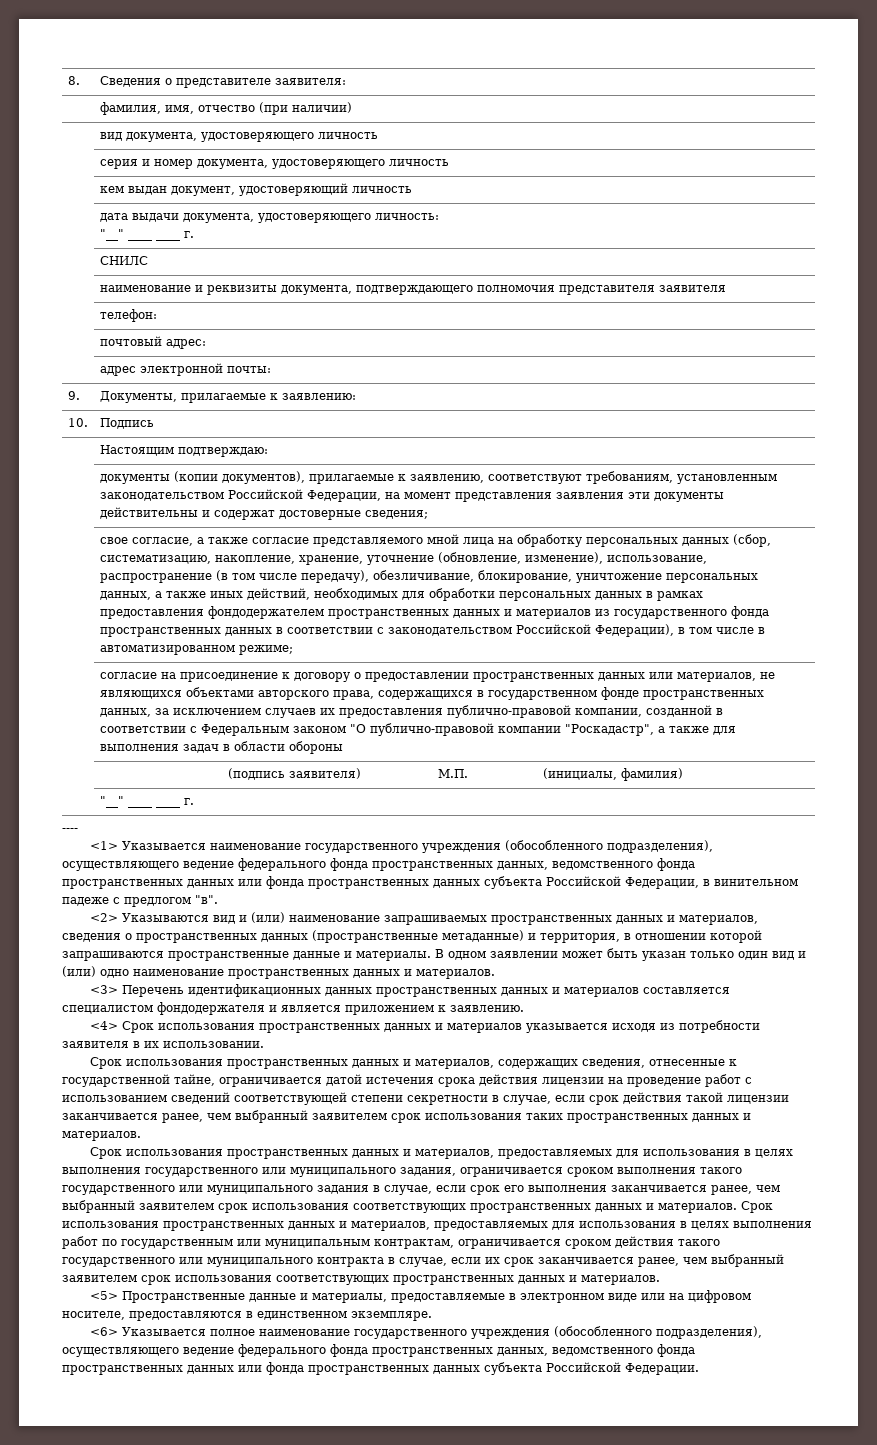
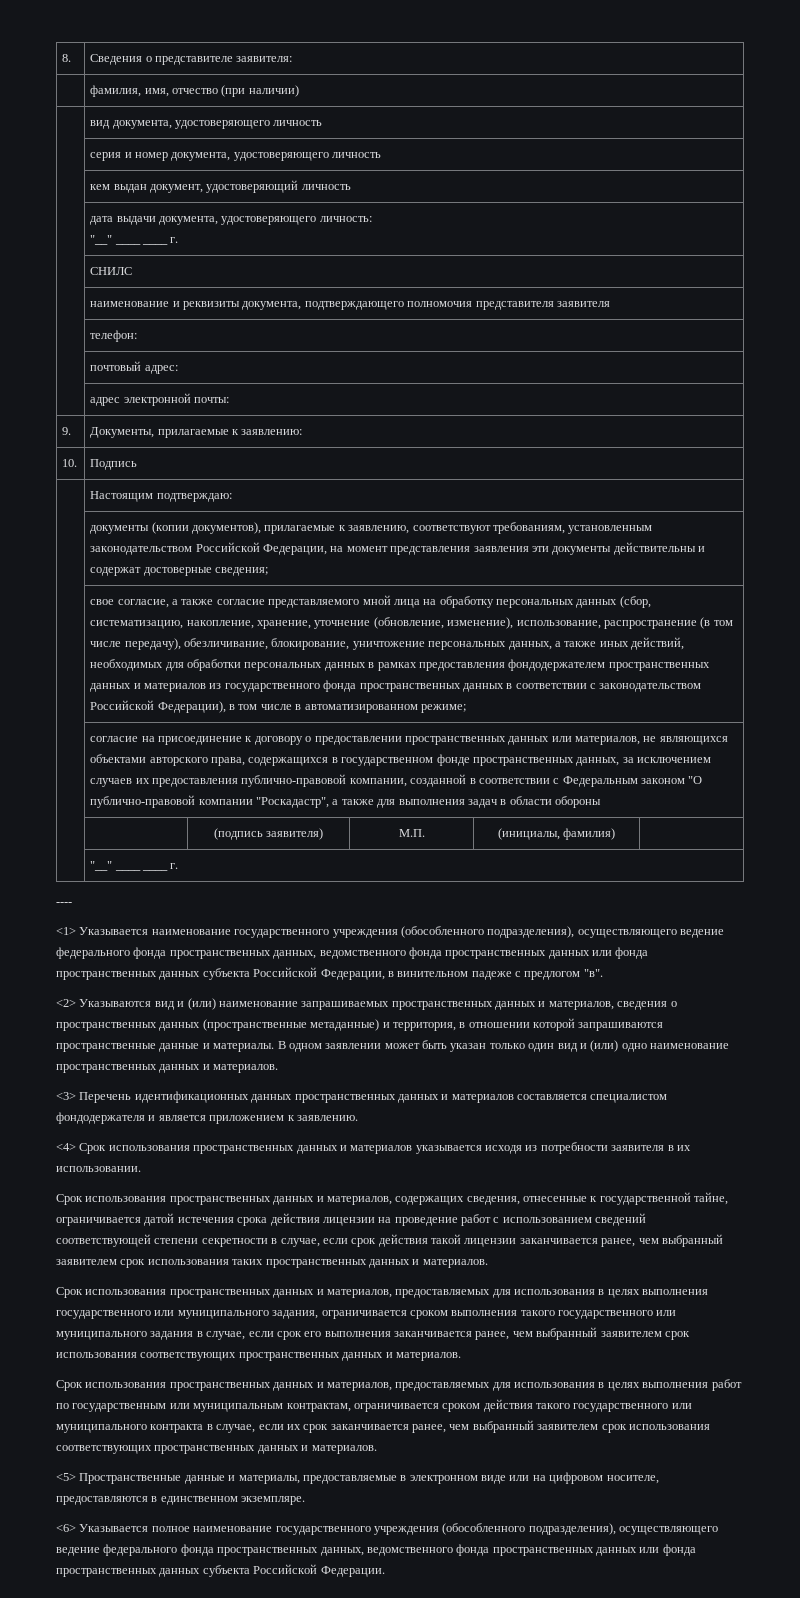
(737, 1208) none -> (461, 1356) //

